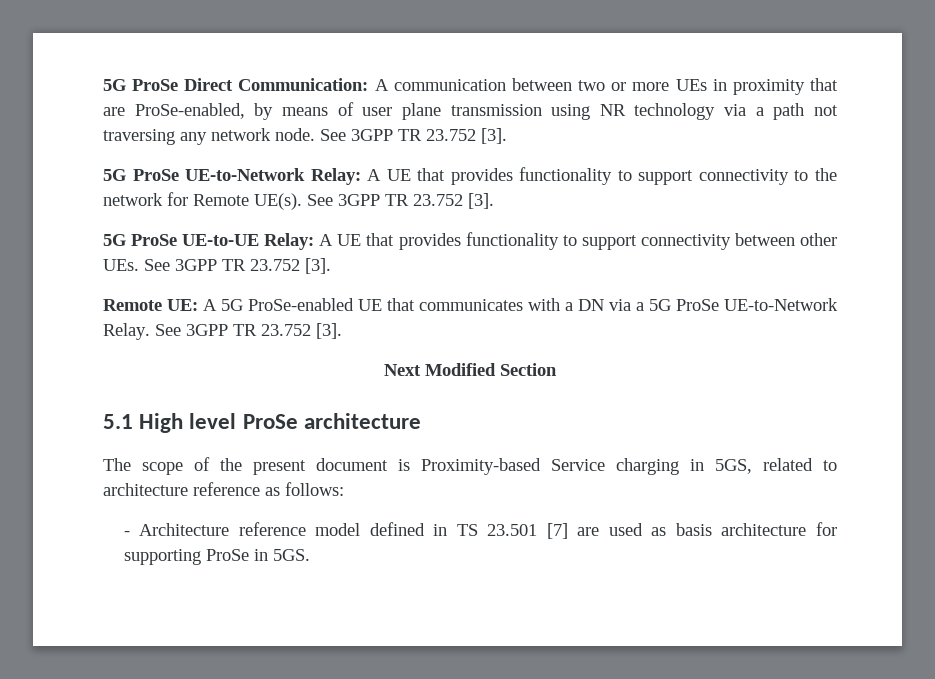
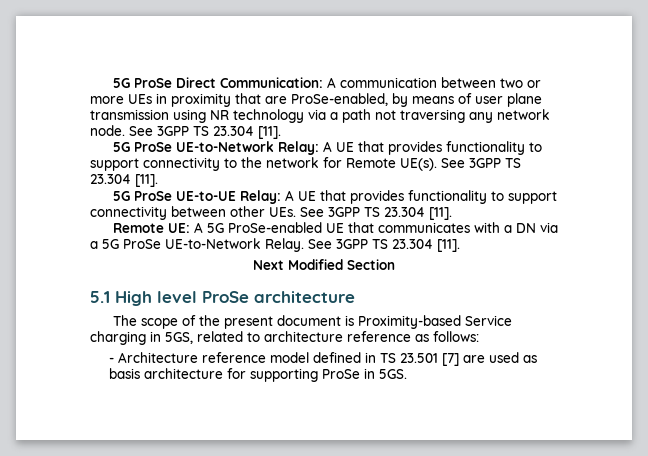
[398,128,507,144] TR 23.752 [3]. -> [193,126,281,139] TS 23.304 [11].
[385,193,494,209] TR 23.752 [3]. -> [505,158,521,168] [90,174,158,187] TS 23.304 [11].
[222,258,331,274] TR 23.752 [3]. -> [364,207,452,220] TS 23.304 [11].
[233,323,342,339] TR 23.752 [3]. -> [372,239,460,252] TS 23.304 [11].

